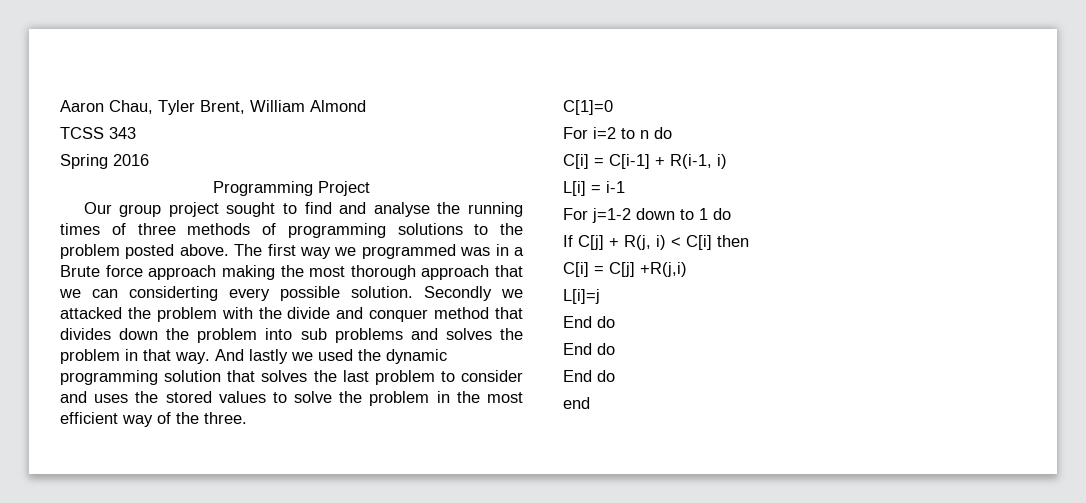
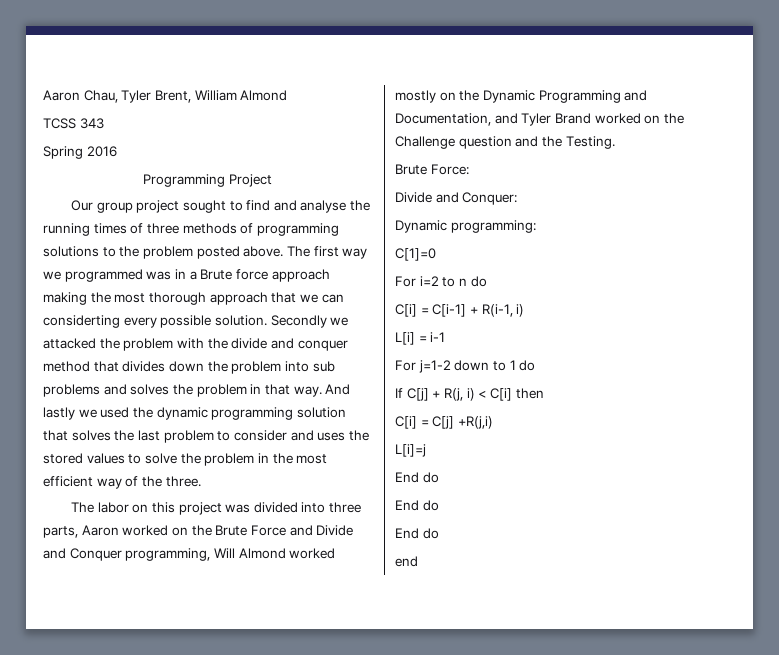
(247, 418) none -> [70,502,362,515] [43,525,354,538] [43,548,336,561] [395,90,648,103] [395,113,684,126] [395,136,615,149] [395,164,469,175] [395,192,518,205] [395,220,536,233] // The labor on this project was divided into three parts, Aaron worked on the Brute Force and Divide and Conquer programming, Will Almond worked mostly on the Dynamic Programming and Documentation, and Tyler Brand worked on the Challenge question and the Testing. // Brute Force: // Divide and Conquer: // Dynamic programming:

